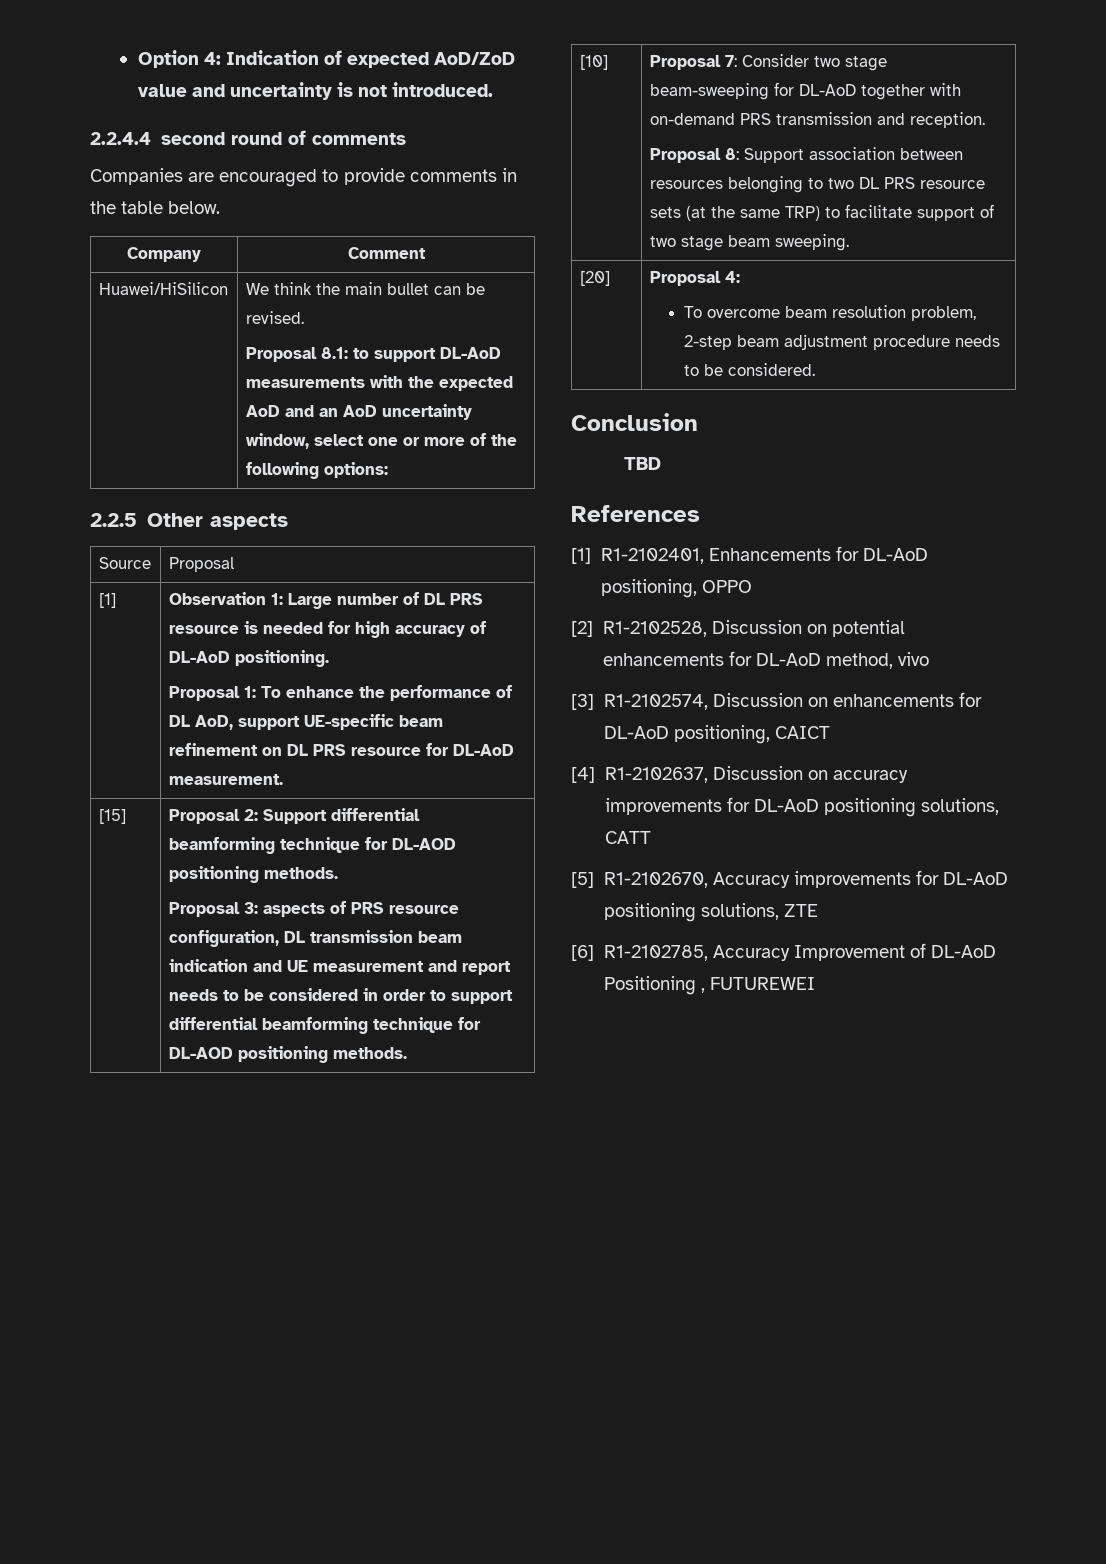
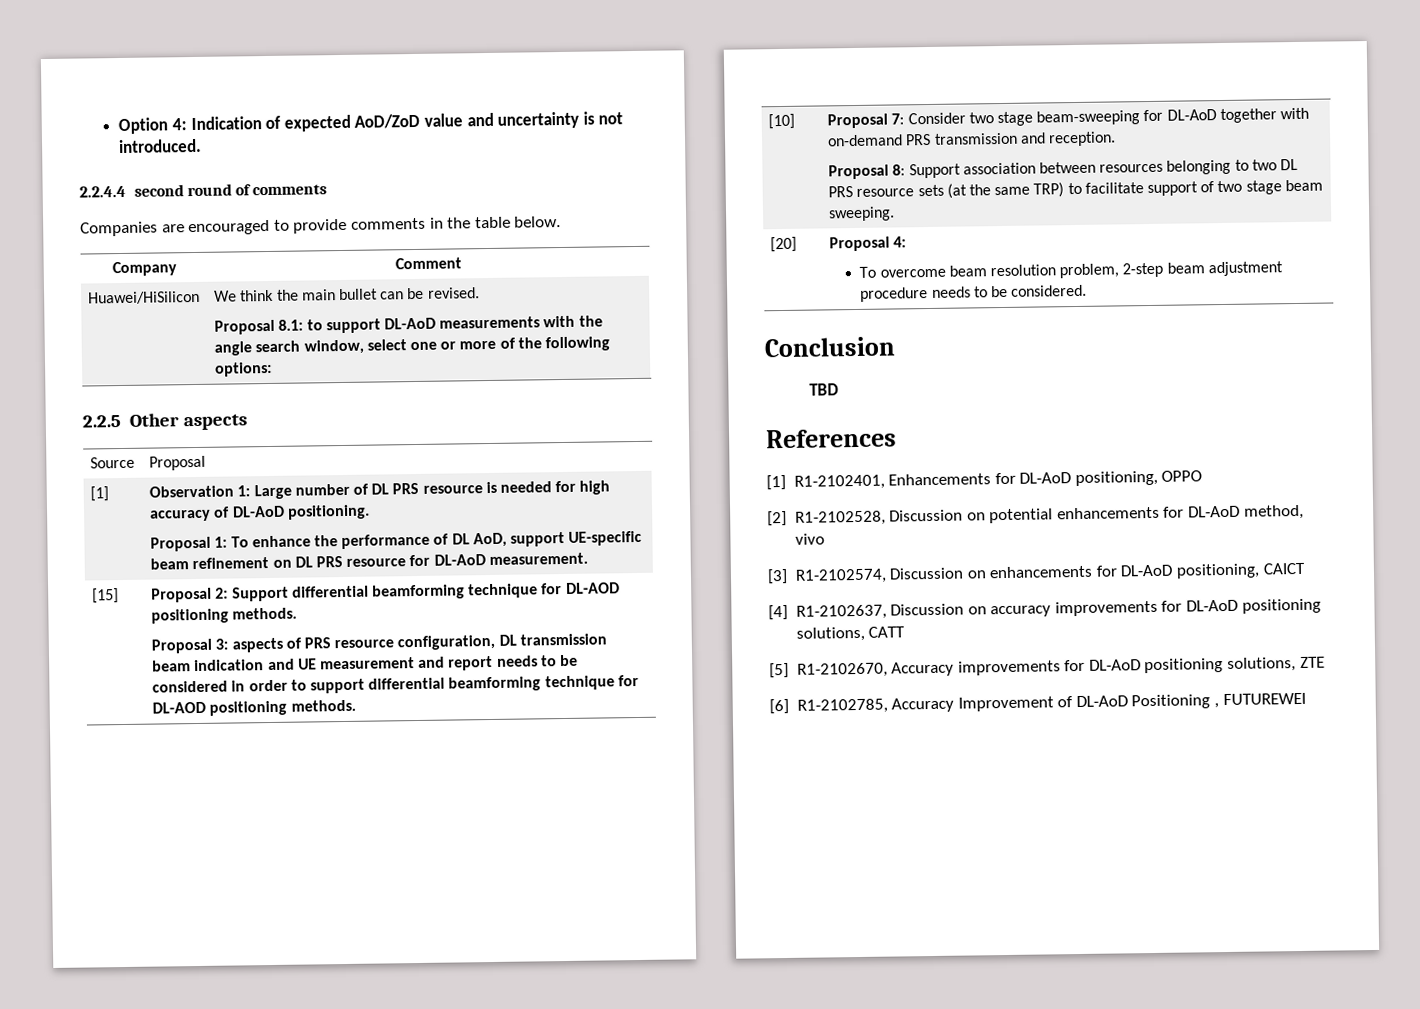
[438,376,513,391] [245,404,472,420] expected AoD and an AoD uncertainty -> [214,340,301,356] angle search

